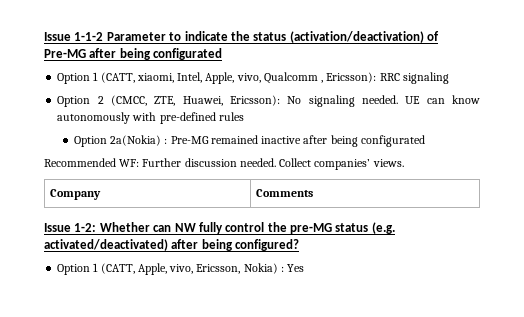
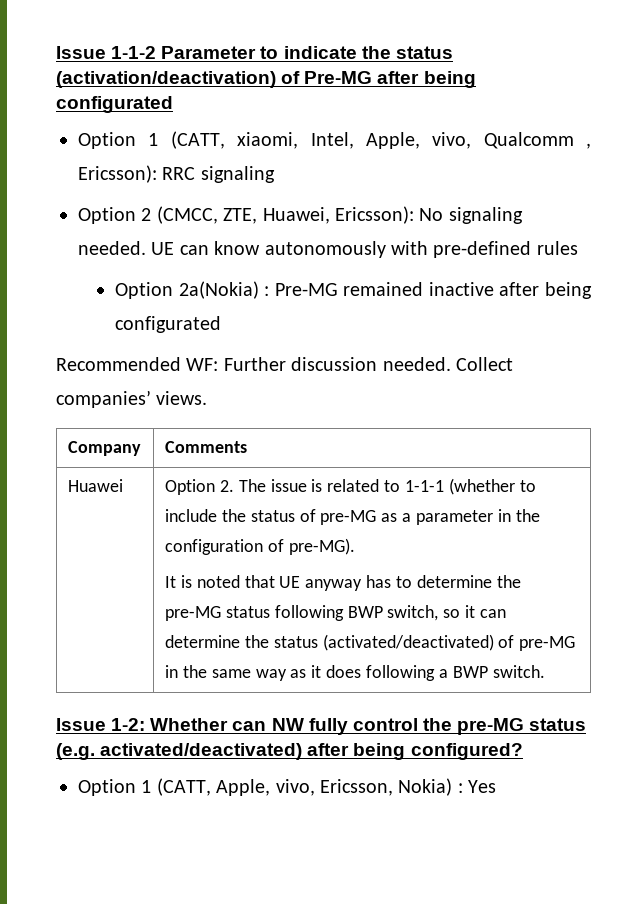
(313, 193) none -> [67,479,123,492] [164,478,536,495] [164,509,540,525] [164,538,355,555] [164,575,521,591] [164,605,506,621] [164,634,576,651] [164,665,545,681] // Huawei | Option 2. The issue is related to 1-1-1 (whether to include the status of pre-MG as a parameter in the configuration of pre-MG). // It is noted that UE anyway has to determine the pre-MG status following BWP switch, so it can determine the status (activated/deactivated) of pre-MG in the same way as it does following a BWP switch.

